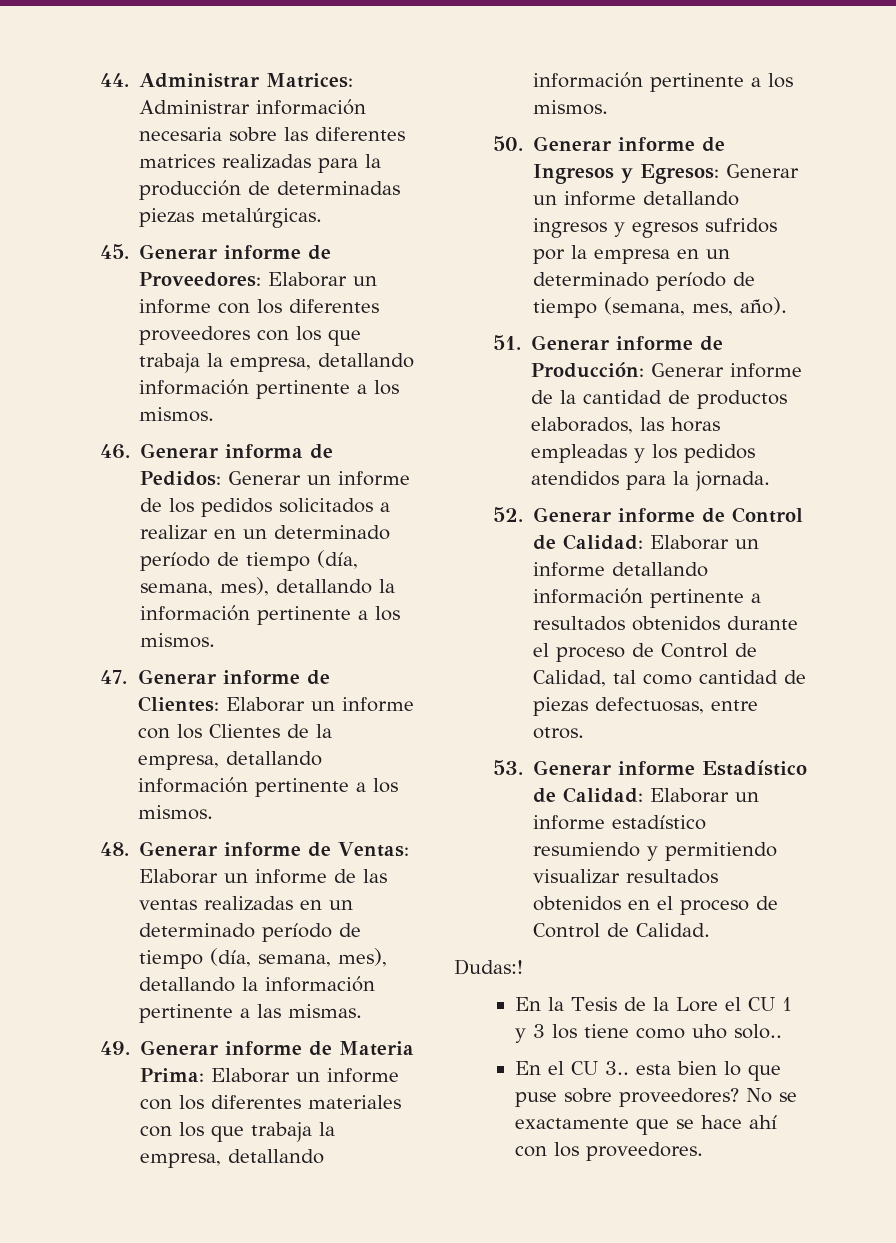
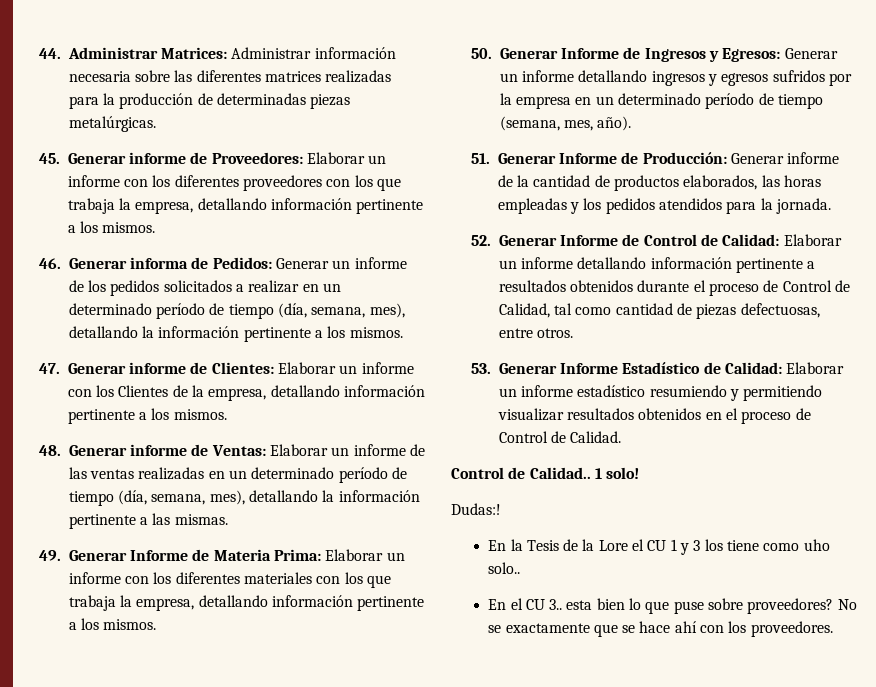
[224,1041,302,1055] informe -> [129,550,188,561] Informe
[617,137,695,151] informe -> [560,48,619,59] Informe
[616,336,694,350] informe -> [558,153,617,164] Informe
[617,508,695,522] informe -> [559,235,618,246] Informe
[617,761,695,775] informe -> [559,363,618,374] Informe
(710, 930) none -> [451,467,640,479] // Control de Calidad.. 1 solo!

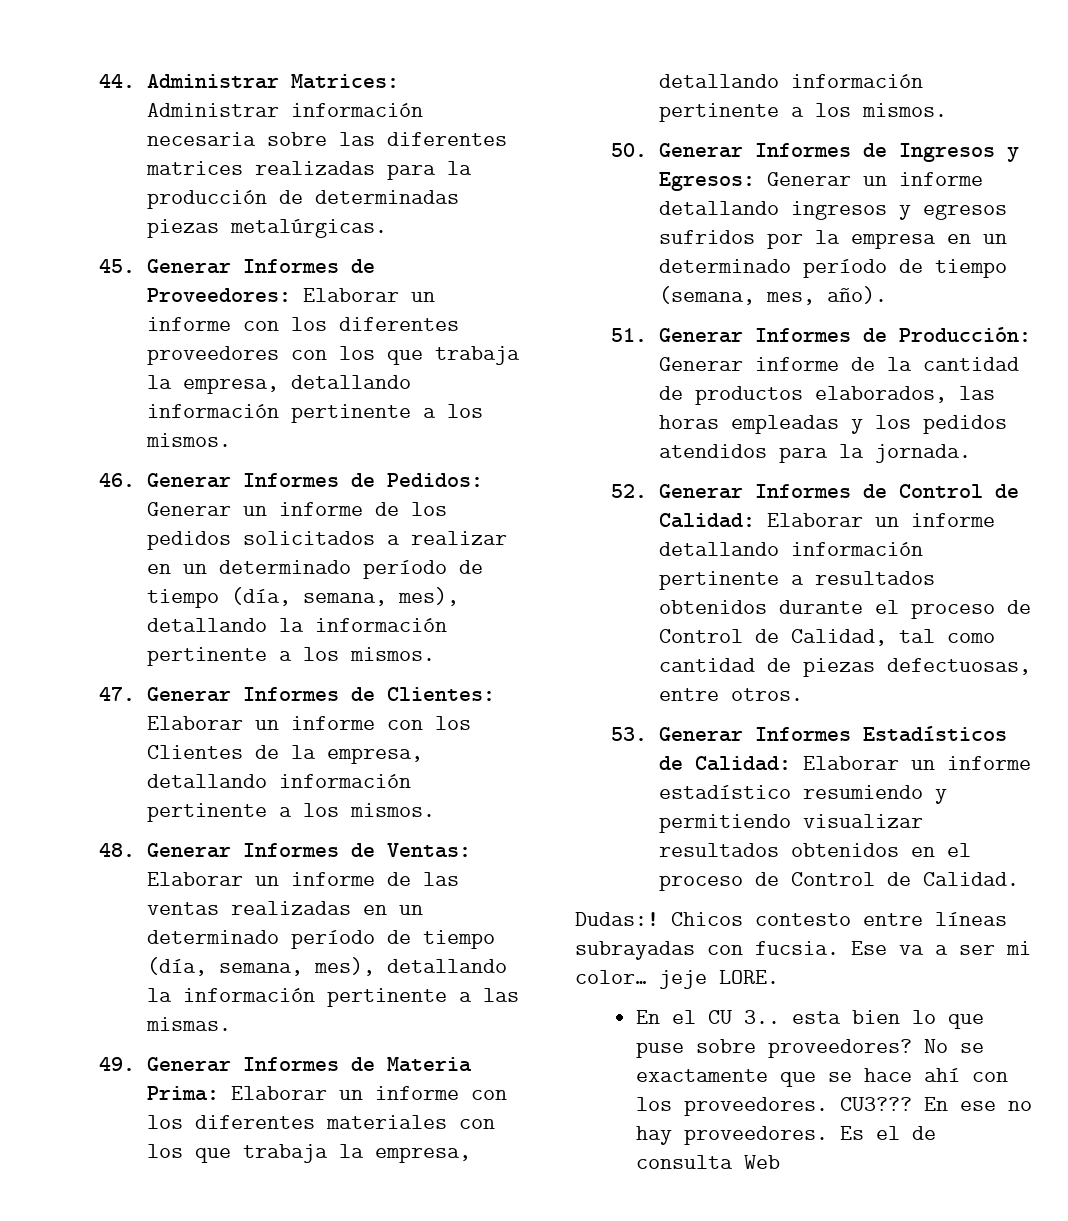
[128,152,186,164] informe -> [242,259,339,273] Informes
[129,257,188,269] informa -> [242,473,339,487] Informes
[128,362,186,374] informe -> [242,687,339,701] Informes
[129,444,187,456] informe -> [242,843,339,857] Informes
[129,550,188,561] Informe -> [242,1057,339,1071] Informes
[560,48,619,59] Informe -> [754,143,851,157] Informes
[558,153,617,164] Informe -> [754,328,851,342] Informes
[559,235,618,246] Informe -> [754,484,851,498] Informes
[559,362,701,374] Informe Estadístico -> [754,726,1007,742] Informes Estadísticos
[451,467,640,479] [451,503,501,515] [488,539,830,555] [488,562,521,574] Control de Calidad.. 1 solo! // Dudas:! // En la Tesis de la Lore el CU 1 y 3 los tiene como uho solo.. -> [575,912,1007,926] [575,941,1031,960] [575,970,779,989] Dudas:! Chicos contesto entre líneas subrayadas con fucsia. Ese va a ser mi color… jeje LORE.
(833, 629) none -> [840,1097,1033,1111] [636,1126,937,1145] [636,1155,781,1169] CU3??? En ese no hay proveedores. Es el de consulta Web

